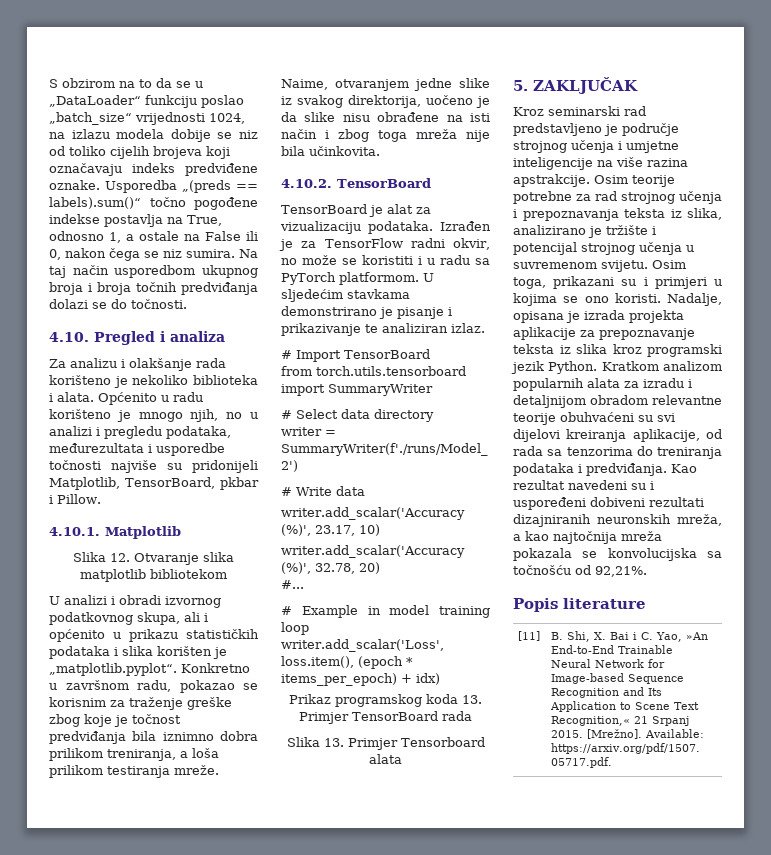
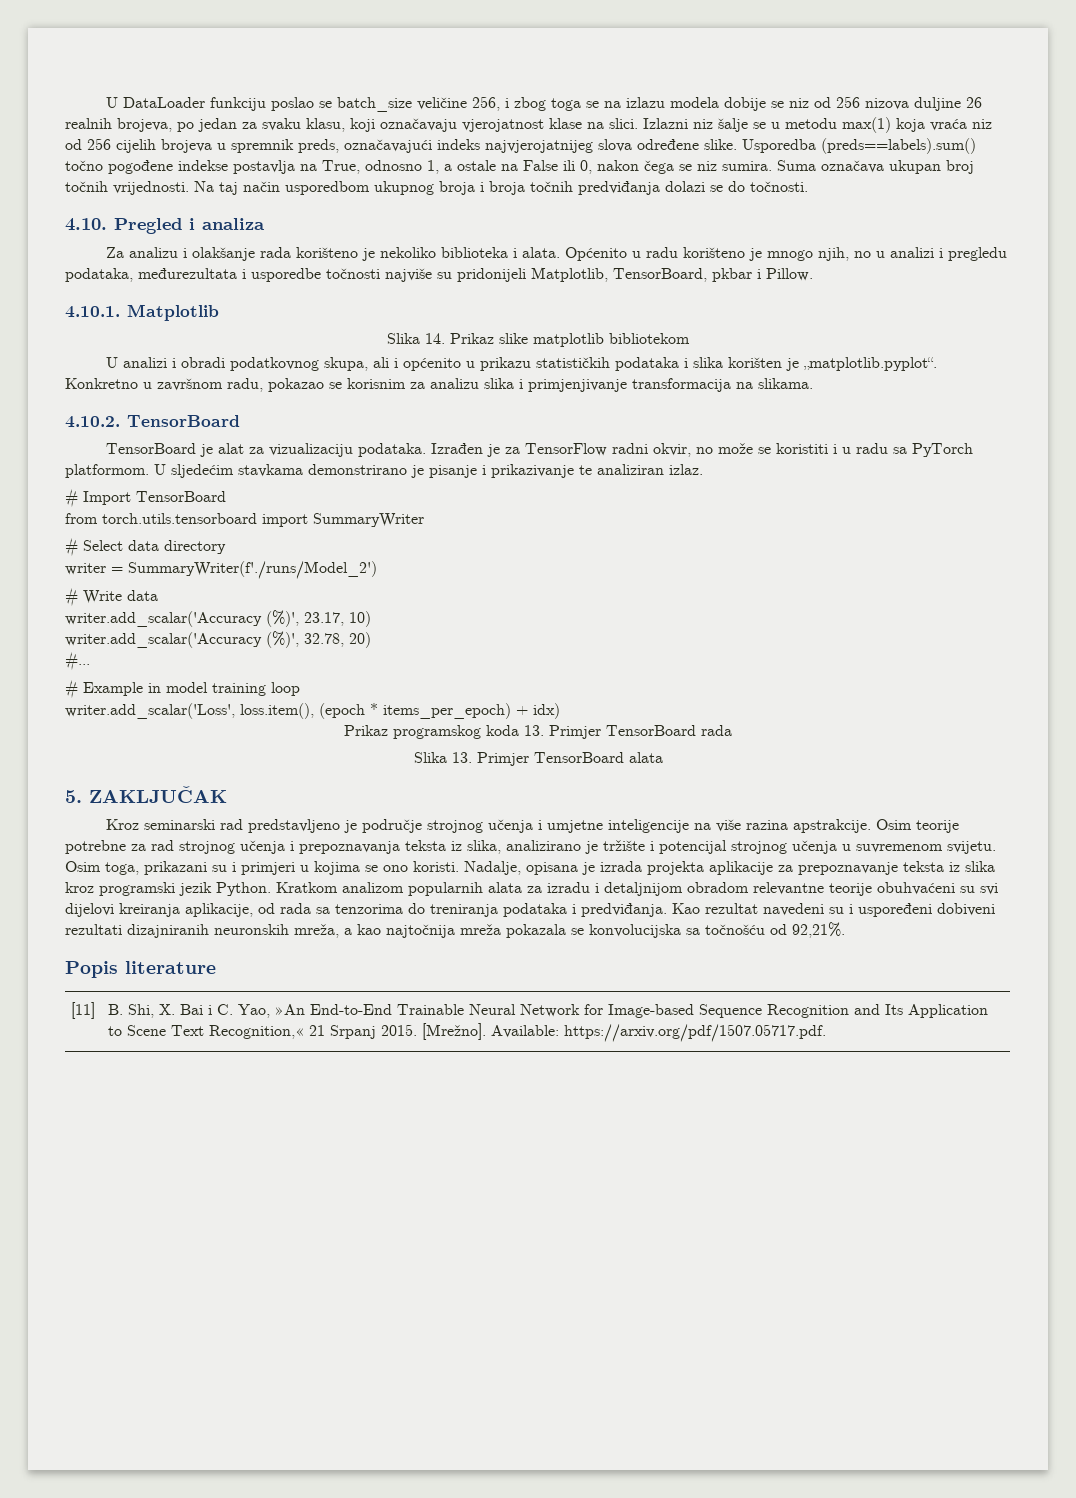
[49,78,203,88] [49,95,244,108] [49,112,245,125] S obzirom na to da se u „DataLoader“ funkciju poslao „batch_size“ vrijednosti 1024, -> [106,96,600,112] U DataLoader funkciju poslao se batch_size veličine 256, i zbog toga se
[69,146,230,159] [49,163,258,176] [49,180,258,193] [49,197,141,209] toliko cijelih brojeva koji označavaju indeks predviđene oznake. Usporedba „(preds == labels).sum()“ -> [836,96,983,111] [65,117,992,133] [65,138,976,154] 256 nizova duljine 26 realnih brojeva, po jedan za svaku klasu, koji označavaju vjerojatnost klase na slici. Izlazni niz šalje se u metodu max(1) koja vraća niz od 256 cijelih brojeva u spremnik preds, označavajući indeks najvjerojatnijeg slova određene slike. Usporedba (preds==labels).sum()
(235, 253) none -> [777,160,974,174] [65,181,189,195] Suma označava ukupan broj točnih vrijednosti.
[110,552,234,565] 12. Otvaranje slika -> [425,333,528,344] 14. Prikaz slike
[165,596,221,608] izvornog -> (226, 362) none
[129,697,232,710] [49,714,181,727] [49,731,258,744] [49,748,219,761] [49,765,219,778] [281,78,490,91] [281,95,490,108] [281,112,490,122] [281,129,490,142] [281,146,380,156] traženje greške zbog koje je točnost predviđanja bila iznimno dobra prilikom treniranja, a loša prilikom testiranja mreže. Naime, otvaranjem jedne slike iz svakog direktorija, uočeno je da slike nisu obrađene na isti način i zbog toga mreža nije bila učinkovita. -> [430,378,813,392] analizu slika i primjenjivanje transformacija na slikama.
[400,737,485,747] Tensorboard -> [533,752,624,763] TensorBoard

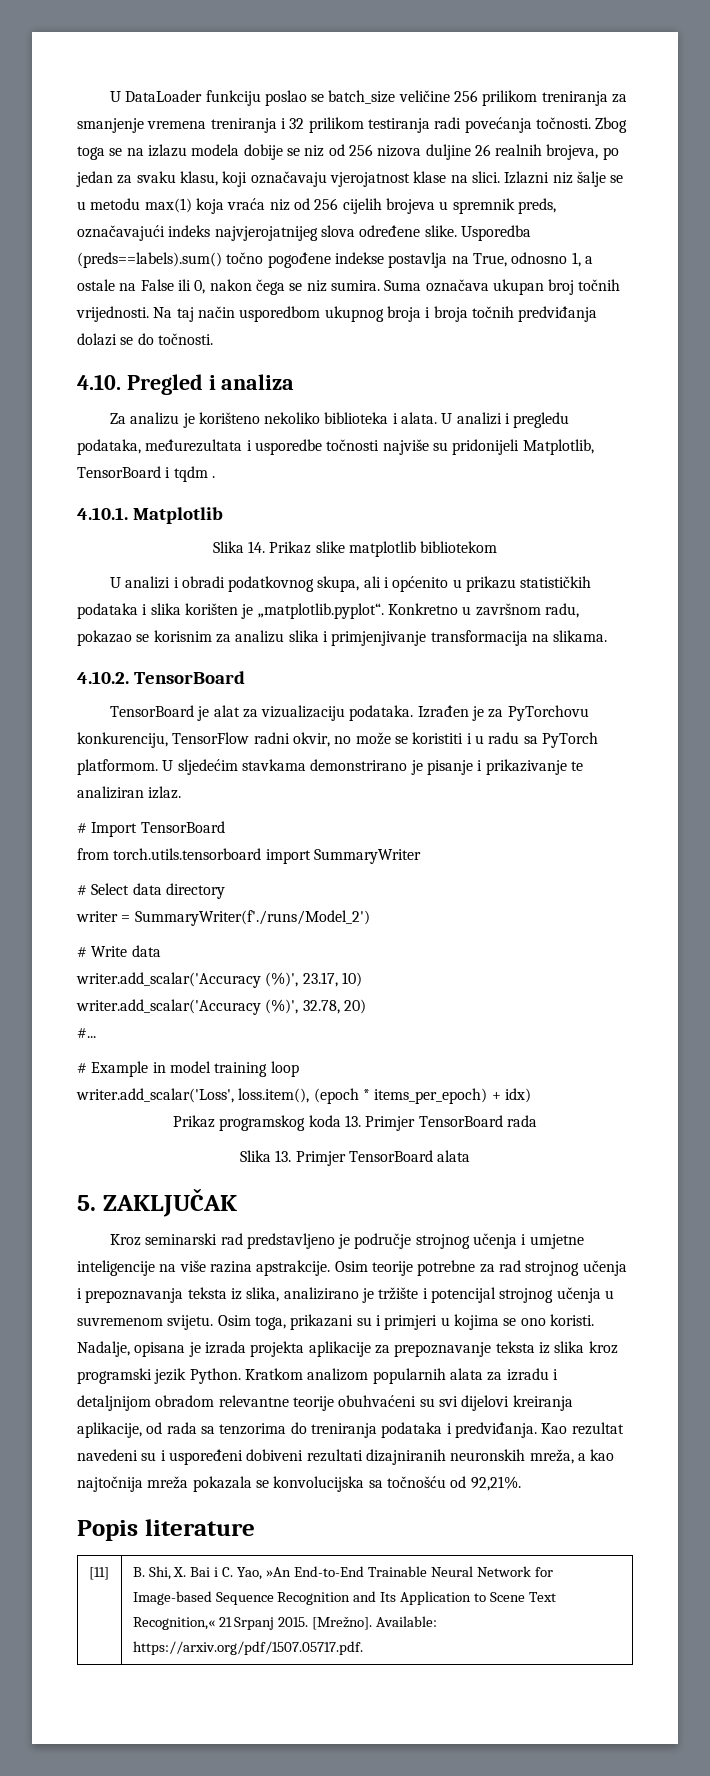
[472,96,547,111] 256, i zbog -> [454,90,628,106] [77,117,628,133] 256 prilikom treniranja za smanjenje vremena treniranja i 32 prilikom testiranja radi povećanja točnosti. Zbog
[183,247,886,261] i olakšanje rada korišteno je nekoliko biblioteka i alata. Općenito u radu korišteno je mnogo njih, no u -> [182,412,453,428] je korišteno nekoliko biblioteka i alata. U
[613,268,813,282] TensorBoard, pkbar i Pillow. -> [77,466,215,482] TensorBoard i tqdm .
(521, 450) none -> [507,705,589,721] [77,732,168,748] PyTorchovu konkurenciju,

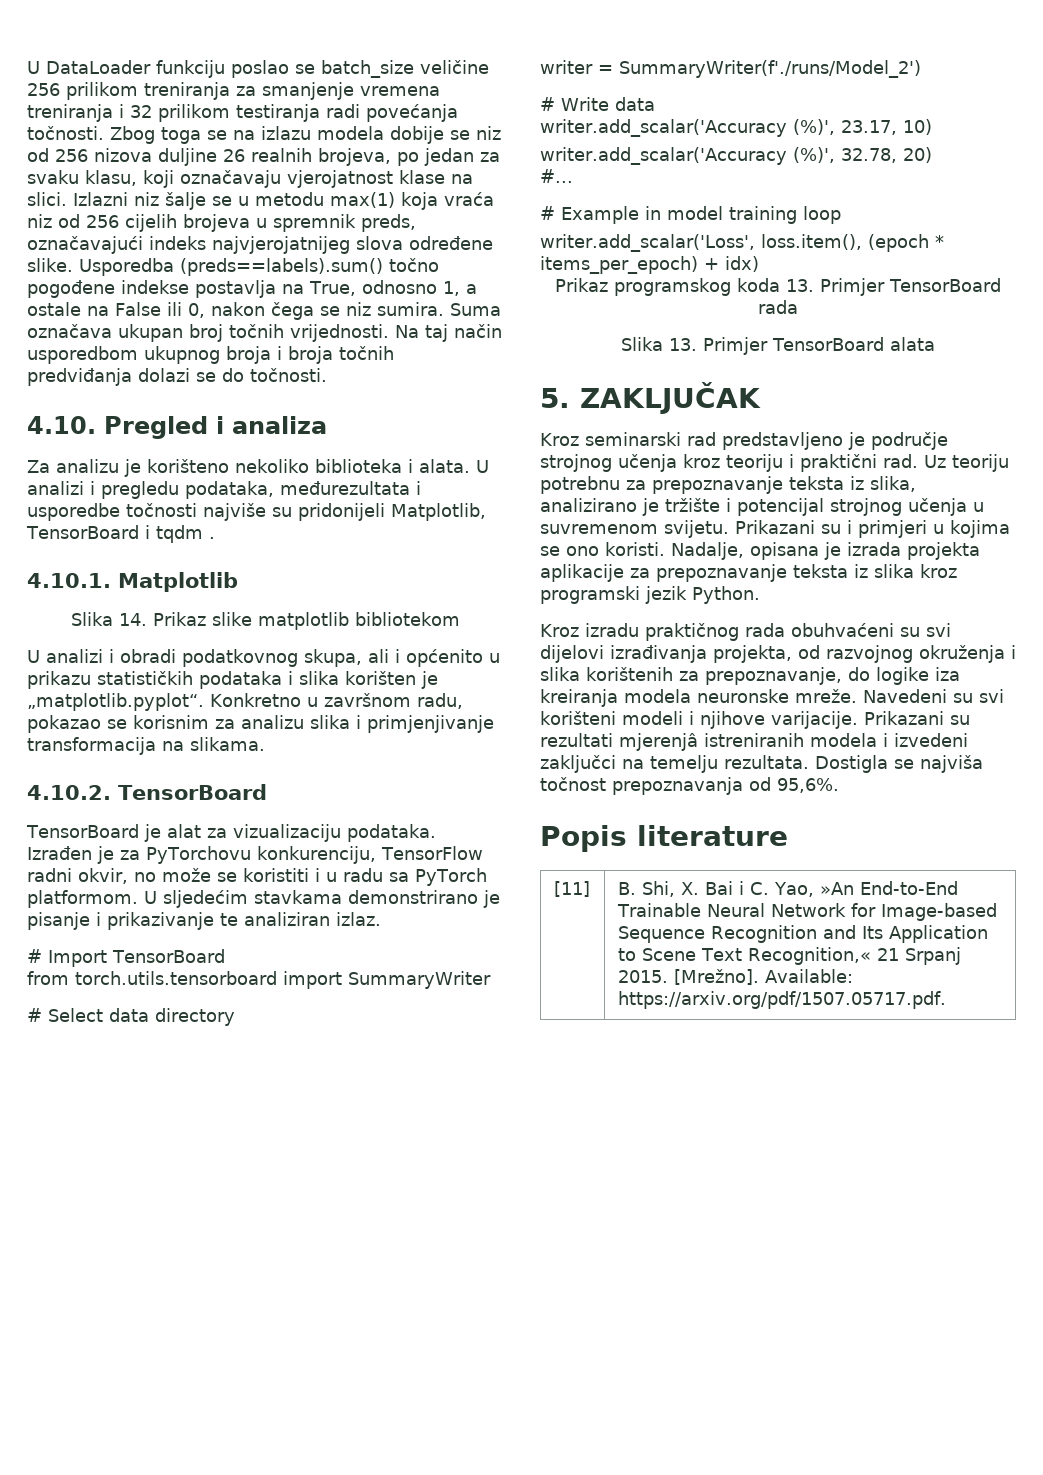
[521,1234,584,1249] [77,1260,627,1276] [77,1288,184,1303] i umjetne inteligencije na više razina apstrakcije. Osim teorije potrebne za rad strojnog učenja i prepoznavanja -> [683,454,1009,472] [540,476,783,494] kroz teoriju i praktični rad. Uz teoriju potrebnu za prepoznavanje
[217,1314,354,1330] Osim toga, prikazani -> [735,520,815,534] Prikazani
[244,1368,558,1384] [77,1395,573,1411] [77,1422,624,1438] [77,1449,615,1465] [77,1476,521,1492] Kratkom analizom popularnih alata za izradu i detaljnijom obradom relevantne teorije obuhvaćeni su svi dijelovi kreiranja aplikacije, od rada sa tenzorima do treniranja podataka i predviđanja. Kao rezultat navedeni su i uspoređeni dobiveni rezultati dizajniranih neuronskih mreža, a kao najtočnija mreža pokazala se konvolucijska sa točnošću od 92,21%. -> [540,623,951,641] [540,645,1016,663] [540,667,960,685] [540,689,1004,707] [540,711,970,729] [540,733,968,751] [540,755,983,773] [540,777,839,795] // Kroz izradu praktičnog rada obuhvaćeni su svi dijelovi izrađivanja projekta, od razvojnog okruženja i slika korištenih za prepoznavanje, do logike iza kreiranja modela neuronske mreže. Navedeni su svi korišteni modeli i njihove varijacije. Prikazani su rezultati mjerenjâ istreniranih modela i izvedeni zaključci na temelju rezultata. Dostigla se najviša točnost prepoznavanja od 95,6%.

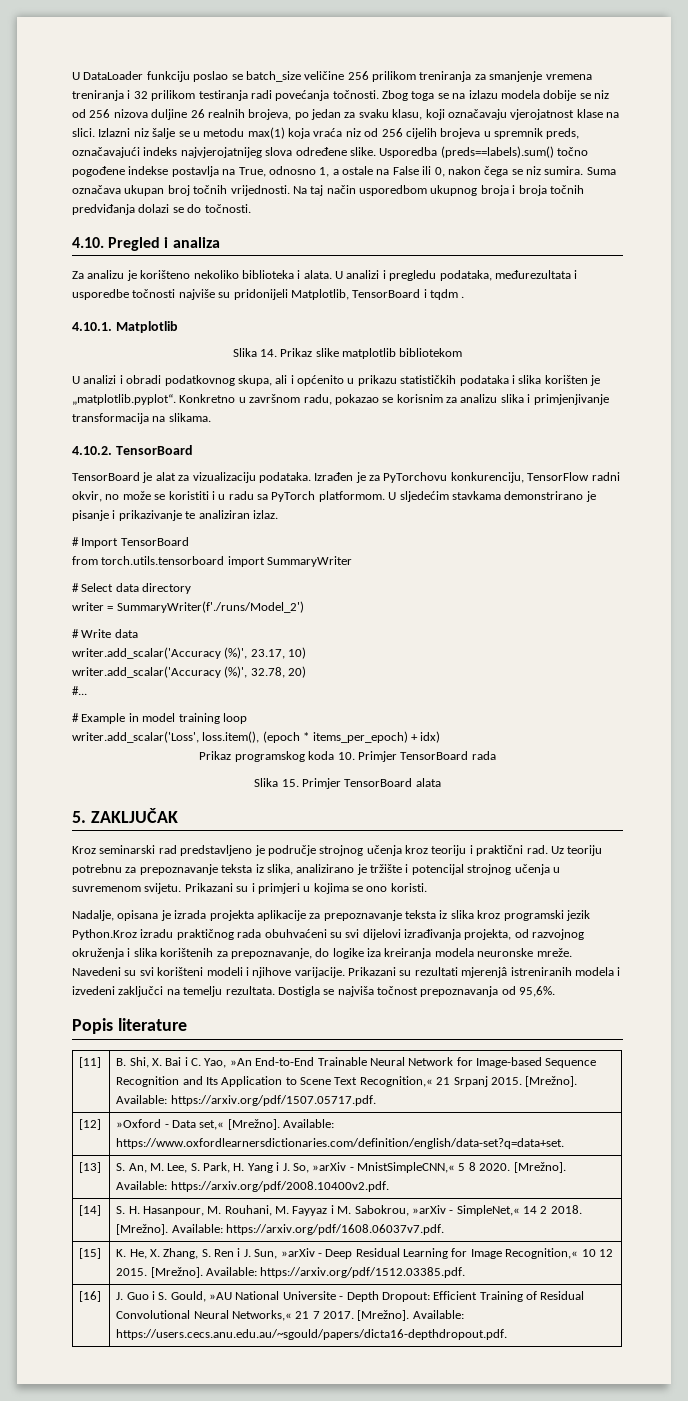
[785,279,814,292] 13. -> [337,752,355,760] 10.
[668,338,697,351] 13. -> [281,779,299,787] 15.
(665, 549) none -> (427, 887) //
[692,586,760,604] [540,624,579,637] Python. // Kroz -> [72,929,137,940] Python.Kroz
(946, 1000) none -> [79,1119,102,1130] [116,1119,335,1130] [116,1138,565,1149] [79,1162,102,1173] [116,1162,566,1173] [116,1181,389,1192] [79,1205,102,1216] [116,1205,582,1216] [116,1224,444,1235] [79,1248,102,1259] [116,1248,613,1259] [116,1267,466,1278] [79,1291,102,1302] [116,1291,585,1302] [116,1310,464,1321] [116,1329,508,1340] // [12] | »Oxford - Data set,« [Mrežno]. Available: https://www.oxfordlearnersdictionaries.com/definition/english/data-set?q=data+set. // [13] | S. An, M. Lee, S. Park, H. Yang i J. So, »arXiv - MnistSimpleCNN,« 5 8 2020. [Mrežno]. Available: https://arxiv.org/pdf/2008.10400v2.pdf. // [14] | S. H. Hasanpour, M. Rouhani, M. Fayyaz i M. Sabokrou, »arXiv - SimpleNet,« 14 2 2018. [Mrežno]. Available: https://arxiv.org/pdf/1608.06037v7.pdf. // [15] | K. He, X. Zhang, S. Ren i J. Sun, »arXiv - Deep Residual Learning for Image Recognition,« 10 12 2015. [Mrežno]. Available: https://arxiv.org/pdf/1512.03385.pdf. // [16] | J. Guo i S. Gould, »AU National Universite - Depth Dropout: Efficient Training of Residual Convolutional Neural Networks,« 21 7 2017. [Mrežno]. Available: https://users.cecs.anu.edu.au/~sgould/papers/dicta16-depthdropout.pdf.

